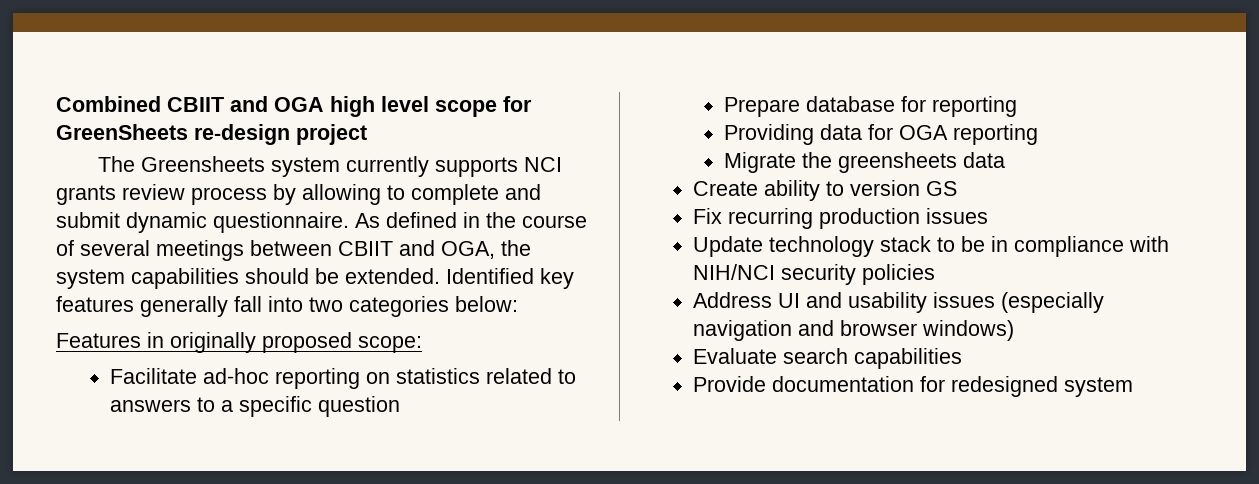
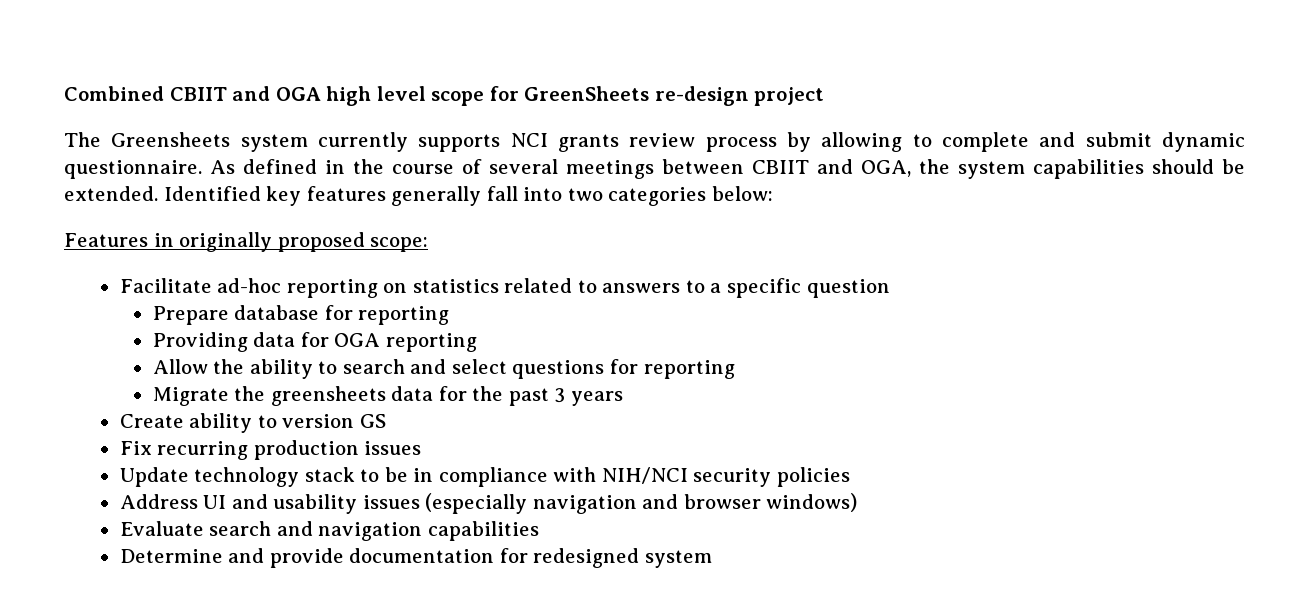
(1039, 134) none -> [152,359,735,379] // Allow the ability to search and select questions for reporting
(1006, 160) none -> [438,386,624,406] for the past 3 years
(849, 356) none -> [276,521,423,541] and navigation
[693,376,767,392] Provide -> [119,548,344,568] Determine and provide

